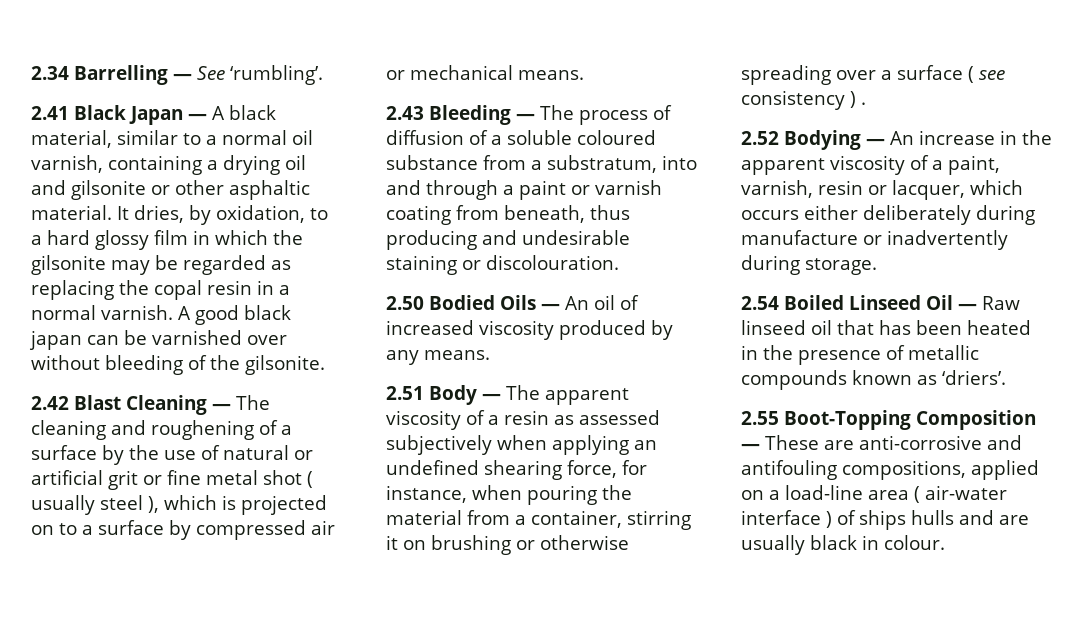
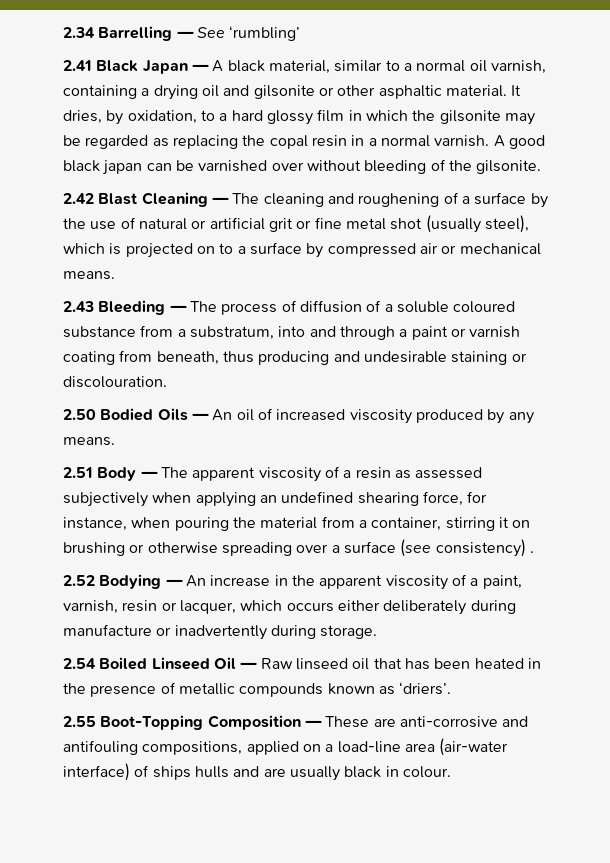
[230,65,323,85] ‘rumbling’. -> [229,26,301,41] ‘rumbling’
[307,471,313,488] [31,495,159,515] ( usually steel ), -> [425,215,529,233] (usually steel),
[968,66,1005,83] [741,90,856,110] ( see consistency ) -> [400,539,526,557] (see consistency)
[914,485,1007,503] [741,510,832,528] ( air-water interface ) -> [439,738,509,756] [63,763,130,781] (air-water interface)

